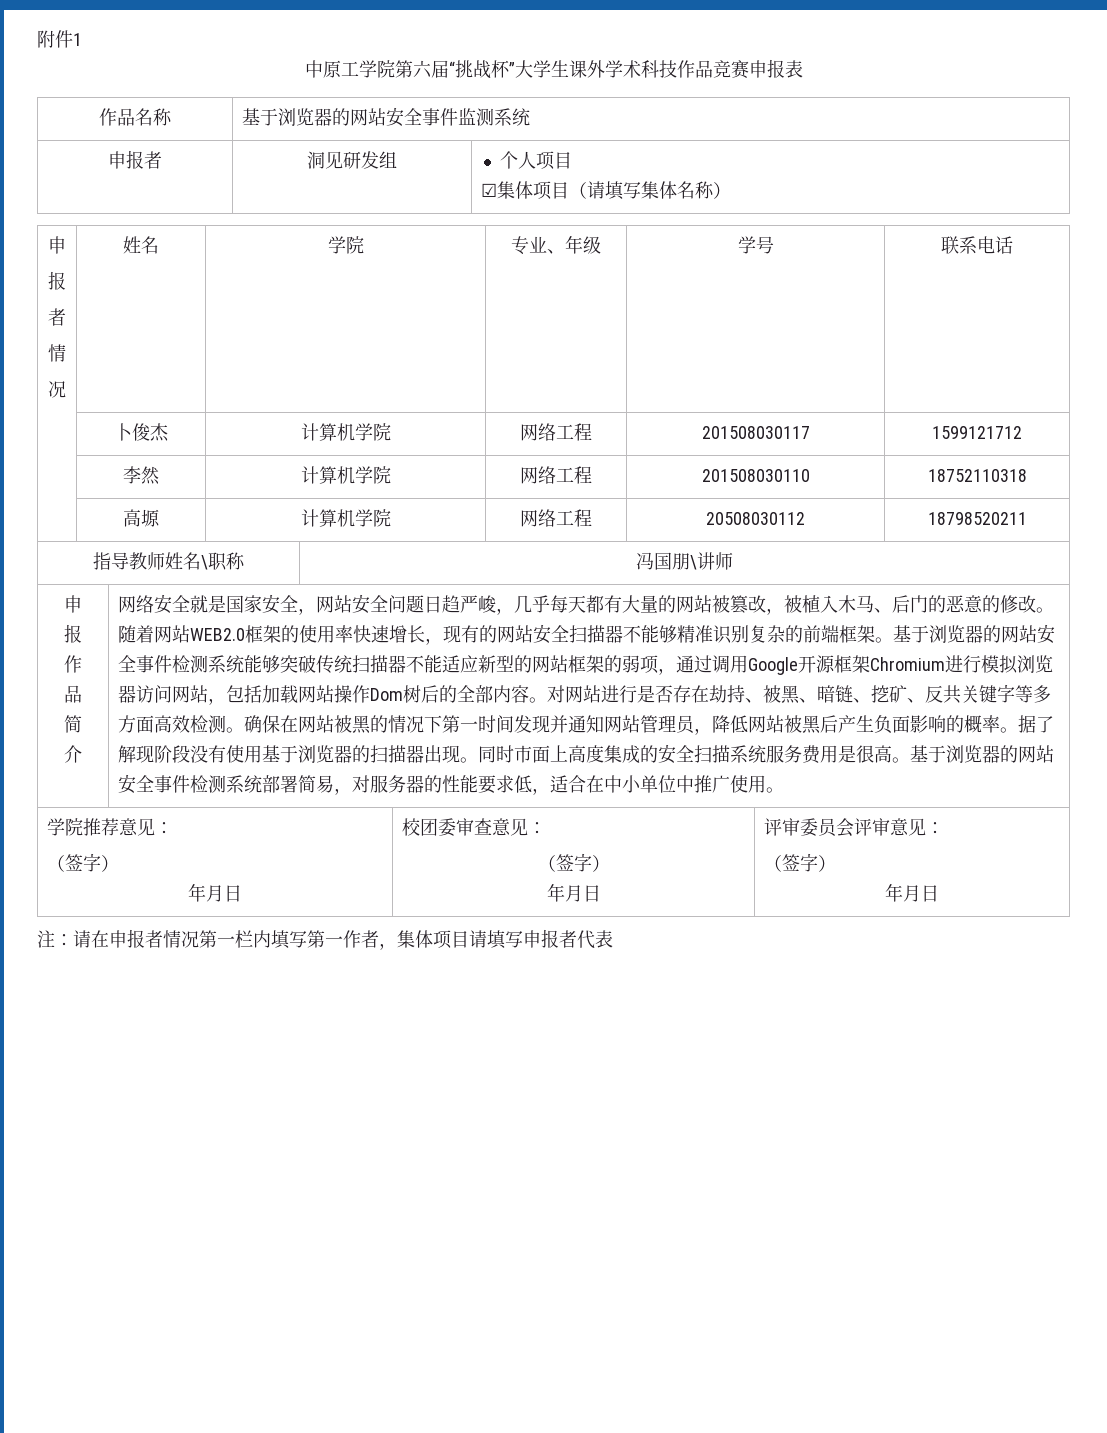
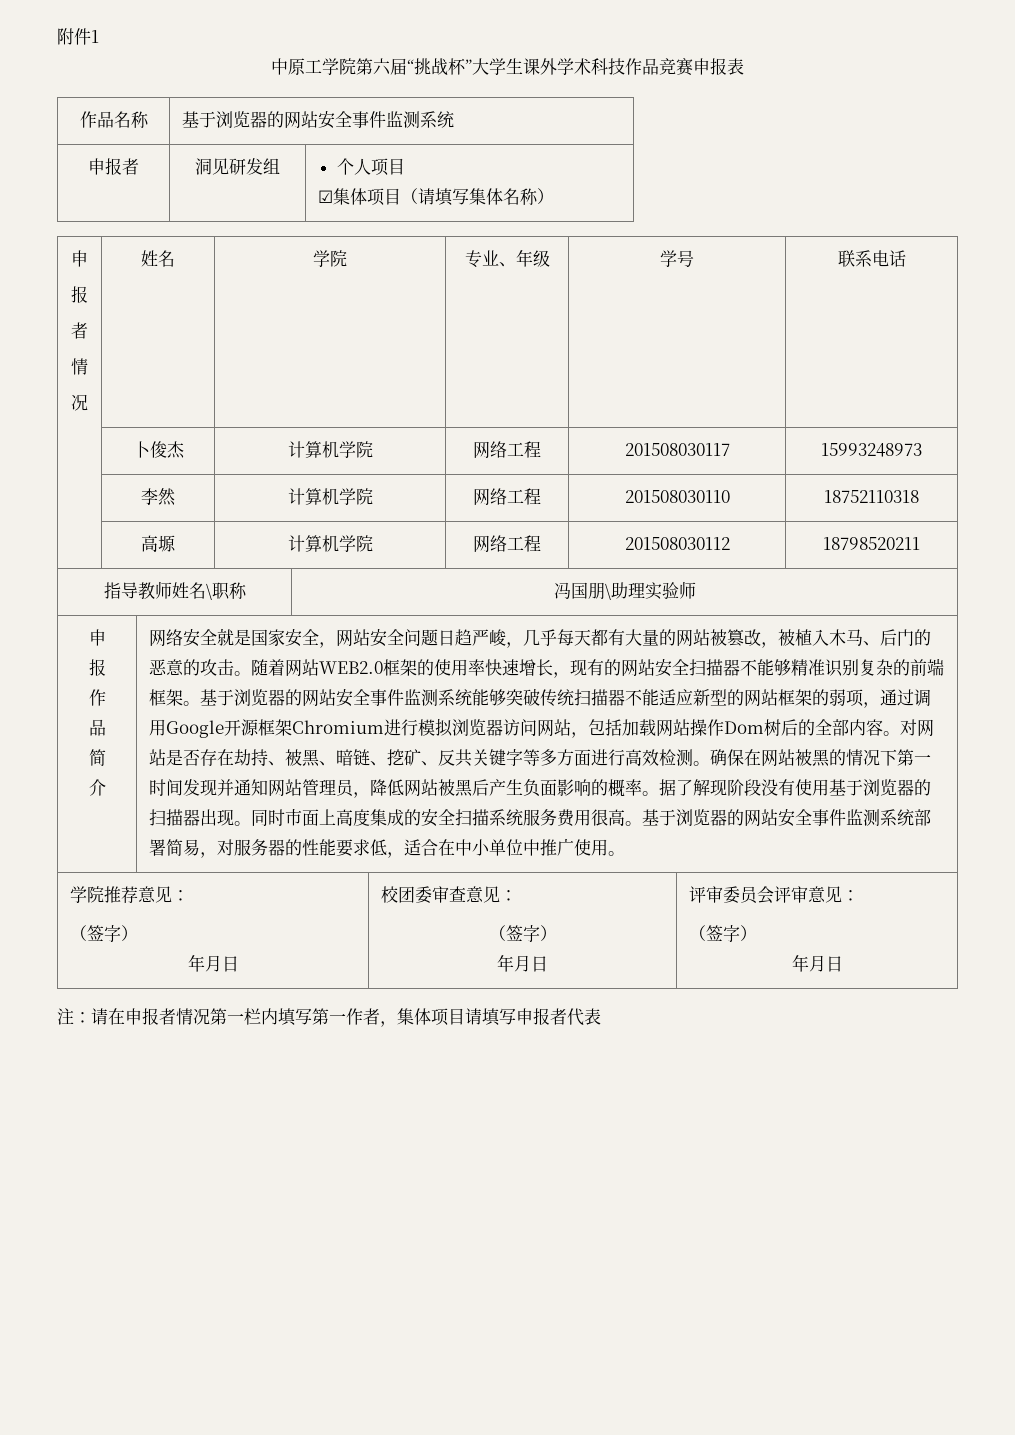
[932,426,1022,439] 1599121712 -> [821,443,922,457] 15993248973
[706,512,805,525] 20508030112 -> [624,537,730,550] 201508030112
[697,552,715,570] 讲 -> [610,582,679,600] 助理实验
[999,595,1036,613] 修改 -> [199,659,234,676] 攻击
[171,655,190,673] 检 -> [403,689,421,705] 监
[600,685,637,703] 进行 -> (166, 757) none
(154, 724) none -> [590,749,625,766] 进行
[837,745,856,763] 是 -> (591, 817) none
[189,775,208,793] 检 -> [845,809,863,825] 监

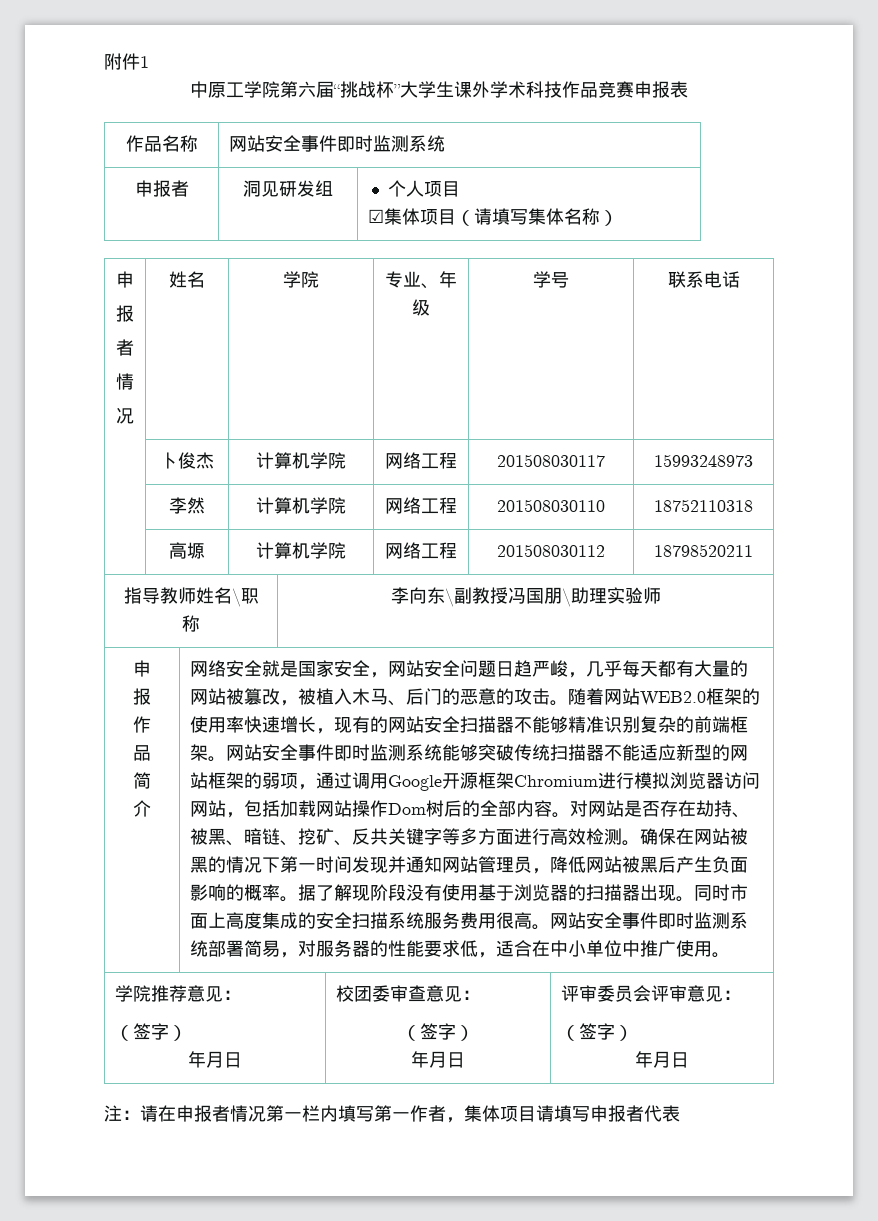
[181,111,386,129] 基于浏览器的网站安全事件 -> [229,135,374,152] 网站安全事件即时
(247, 590) none -> [390,587,508,607] 李向东\副教授
[199,689,404,707] 基于浏览器的网站安全事件 -> [226,744,371,761] 网站安全事件即时
[641,809,846,827] 基于浏览器的网站安全事件 -> [550,912,695,929] 网站安全事件即时

